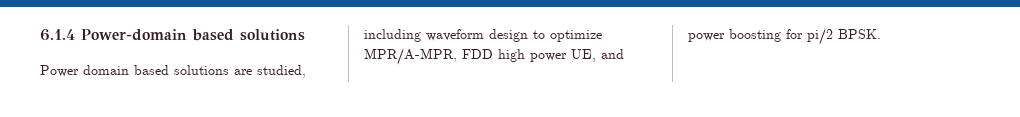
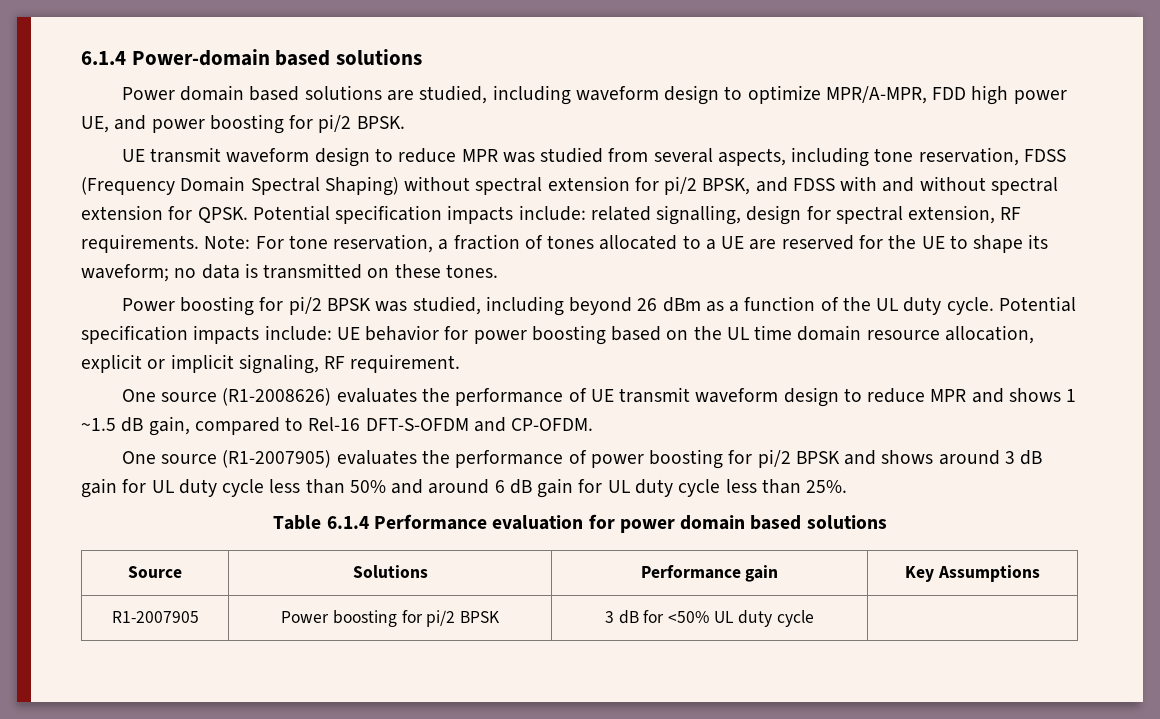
(881, 34) none -> [121,147,1066,167] [81,176,1058,196] [81,205,1022,225] [81,234,1049,253] [81,263,498,282] [121,296,1076,316] [81,325,1034,345] [81,354,461,374] [121,387,1077,407] [81,416,594,436] [121,449,1043,469] [81,478,848,498] [273,514,887,533] [128,566,182,578] [352,565,428,578] [640,565,779,582] [905,565,1040,582] [111,611,199,623] [281,610,500,627] [604,610,815,627] // UE transmit waveform design to reduce MPR was studied from several aspects, including tone reservation, FDSS (Frequency Domain Spectral Shaping) without spectral extension for pi/2 BPSK, and FDSS with and without spectral extension for QPSK. Potential specification impacts include: related signalling, design for spectral extension, RF requirements. Note: For tone reservation, a fraction of tones allocated to a UE are reserved for the UE to shape its waveform; no data is transmitted on these tones. // Power boosting for pi/2 BPSK was studied, including beyond 26 dBm as a function of the UL duty cycle. Potential specification impacts include: UE behavior for power boosting based on the UL time domain resource allocation, explicit or implicit signaling, RF requirement. // One source (R1-2008626) evaluates the performance of UE transmit waveform design to reduce MPR and shows 1 ~1.5 dB gain, compared to Rel-16 DFT-S-OFDM and CP-OFDM. // One source (R1-2007905) evaluates the performance of power boosting for pi/2 BPSK and shows around 3 dB gain for UL duty cycle less than 50% and around 6 dB gain for UL duty cycle less than 25%. // Table 6.1.4 Performance evaluation for power domain based solutions // Source | Solutions | Performance gain | Key Assumptions // R1-2007905 | Power boosting for pi/2 BPSK | 3 dB for <50% UL duty cycle |

